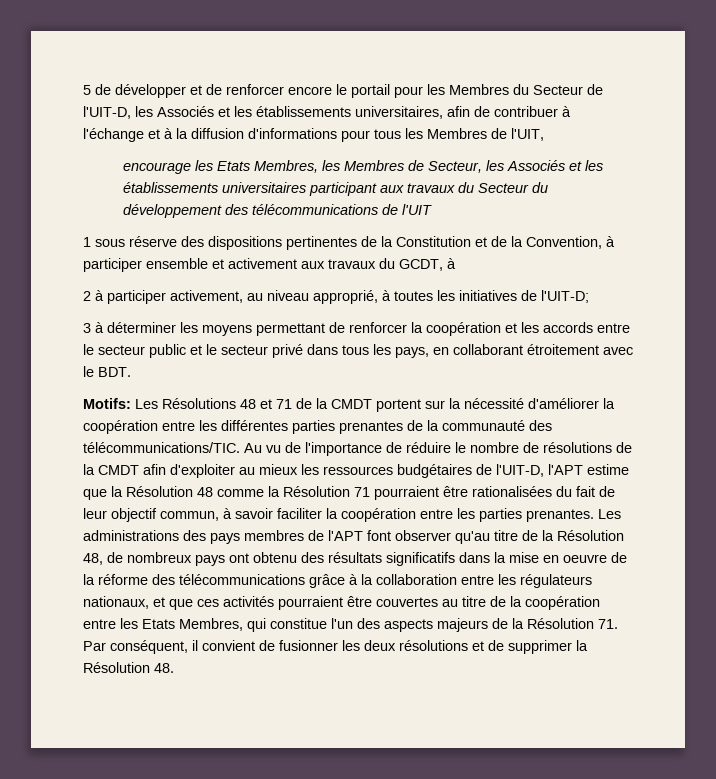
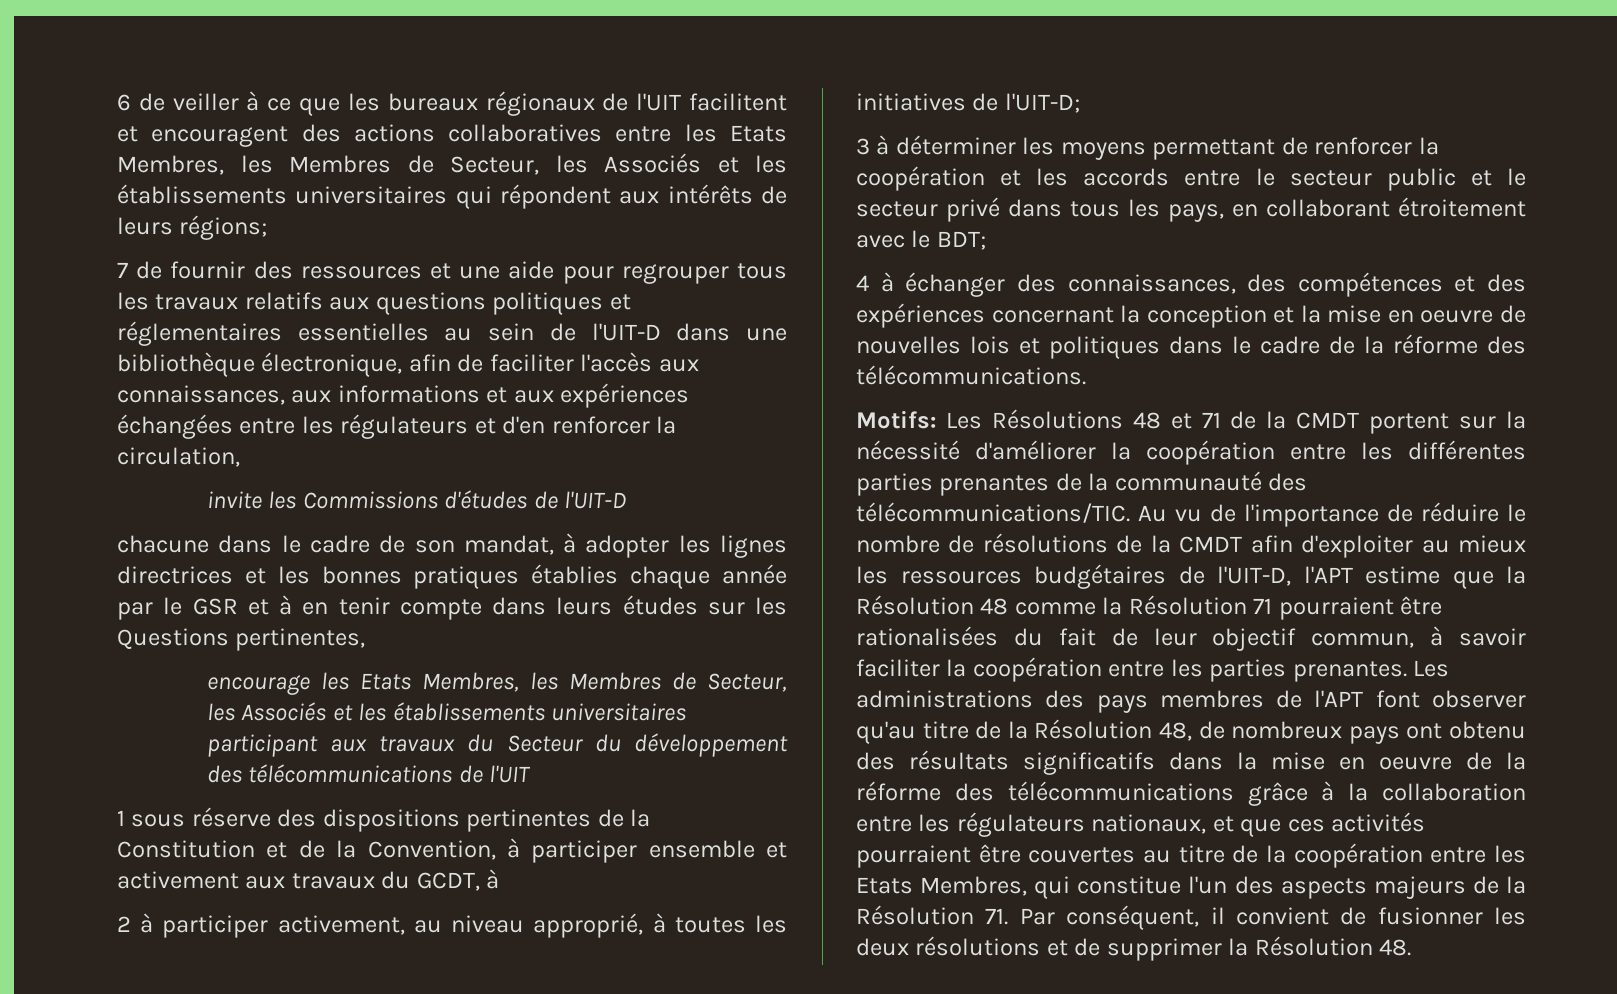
[83,84,603,98] [83,106,571,119] [83,128,544,142] 5 de développer et de renforcer encore le portail pour les Membres du Secteur de l'UIT-D, les Associés et les établissements universitaires, afin de contribuer à l'échange et à la diffusion d'informations pour tous les Membres de l'UIT, -> [117,91,787,116] [117,124,787,147] [117,153,787,175] [117,184,787,209] [117,215,268,240] [117,261,787,284] [117,292,631,315] [117,321,787,346] [117,352,699,377] [117,383,690,408] [117,414,677,439] [117,447,240,467] [206,490,628,509] [117,533,787,558] [117,564,787,589] [117,595,787,620] [117,628,366,651] 6 de veiller à ce que les bureaux régionaux de l'UIT facilitent et encouragent des actions collaboratives entre les Etats Membres, les Membres de Secteur, les Associés et les établissements universitaires qui répondent aux intérêts de leurs régions; // 7 de fournir des ressources et une aide pour regrouper tous les travaux relatifs aux questions politiques et réglementaires essentielles au sein de l'UIT-D dans une bibliothèque électronique, afin de faciliter l'accès aux connaissances, aux informations et aux expériences échangées entre les régulateurs et d'en renforcer la circulation, // invite les Commissions d'études de l'UIT-D // chacune dans le cadre de son mandat, à adopter les lignes directrices et les bonnes pratiques établies chaque année par le GSR et à en tenir compte dans leurs études sur les Questions pertinentes,
[98,367,131,377] BDT. -> [936,231,986,250] [856,272,1526,297] [856,303,1526,328] [856,334,1526,359] [856,365,1086,385] BDT; // 4 à échanger des connaissances, des compétences et des expériences concernant la conception et la mise en oeuvre de nouvelles lois et politiques dans le cadre de la réforme des télécommunications.

